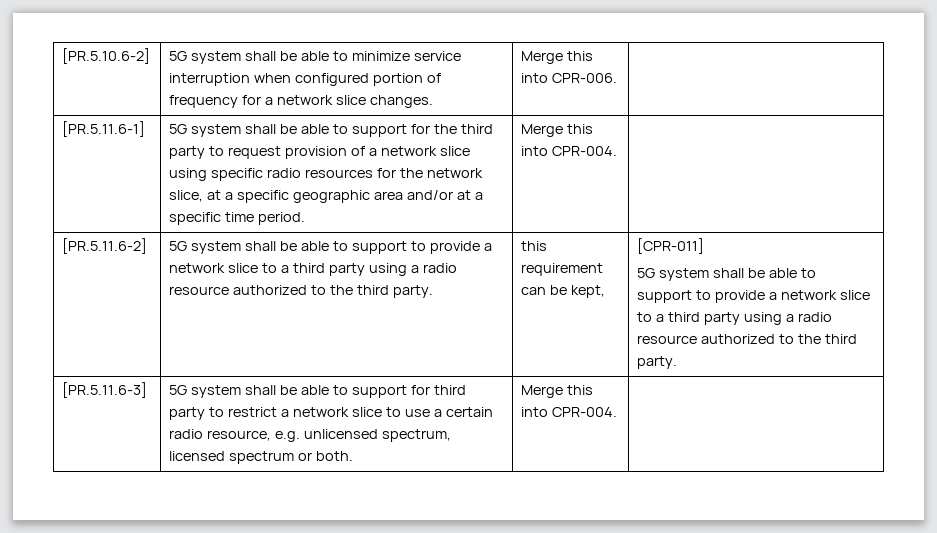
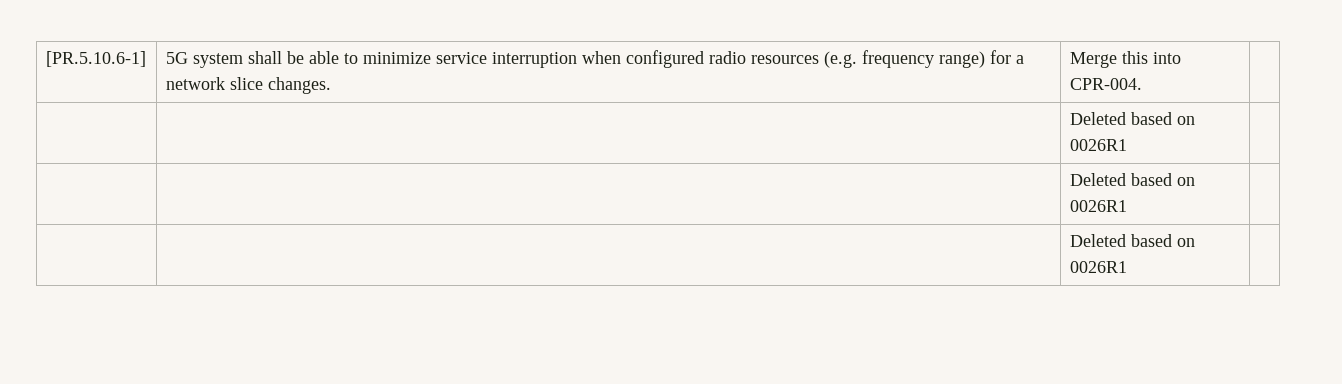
[62,48,151,64] [PR.5.10.6-2] -> [45,51,146,67] [PR.5.10.6-1]
[373,73,442,86] [169,95,239,108] portion of frequency -> [708,50,985,68] radio resources (e.g. frequency range)
[552,73,618,83] [62,121,146,137] [169,124,493,137] [169,146,470,159] [169,168,483,181] [169,190,483,203] [169,212,306,225] [521,124,594,137] [521,146,618,156] [62,238,148,254] [169,241,492,254] [169,263,457,276] [169,285,433,298] [521,241,548,251] [521,263,604,276] [521,285,606,298] [637,238,705,254] [637,268,816,281] [637,290,870,303] [637,312,832,325] [637,334,858,344] [637,356,678,369] [62,382,148,398] [169,385,466,398] [169,407,493,420] [169,429,452,442] [169,451,354,464] [521,385,594,398] [521,407,618,417] CPR-006. | // [PR.5.11.6-1] | 5G system shall be able to support for the third party to request provision of a network slice using specific radio resources for the network slice, at a specific geographic area and/or at a specific time period. | Merge this into CPR-004. | // [PR.5.11.6-2] | 5G system shall be able to support to provide a network slice to a third party using a radio resource authorized to the third party. | this requirement can be kept, | [CPR-011] // 5G system shall be able to support to provide a network slice to a third party using a radio resource authorized to the third party. // [PR.5.11.6-3] | 5G system shall be able to support for third party to restrict a network slice to use a certain radio resource, e.g. unlicensed spectrum, licensed spectrum or both. | Merge this into CPR-004. -> [1069,78,1142,90] [1069,112,1195,125] [1069,139,1127,151] [1069,173,1195,186] [1069,200,1127,212] [1069,234,1195,247] [1069,261,1127,273] CPR-004. | // | | Deleted based on 0026R1 | // | | Deleted based on 0026R1 | // | | Deleted based on 0026R1

